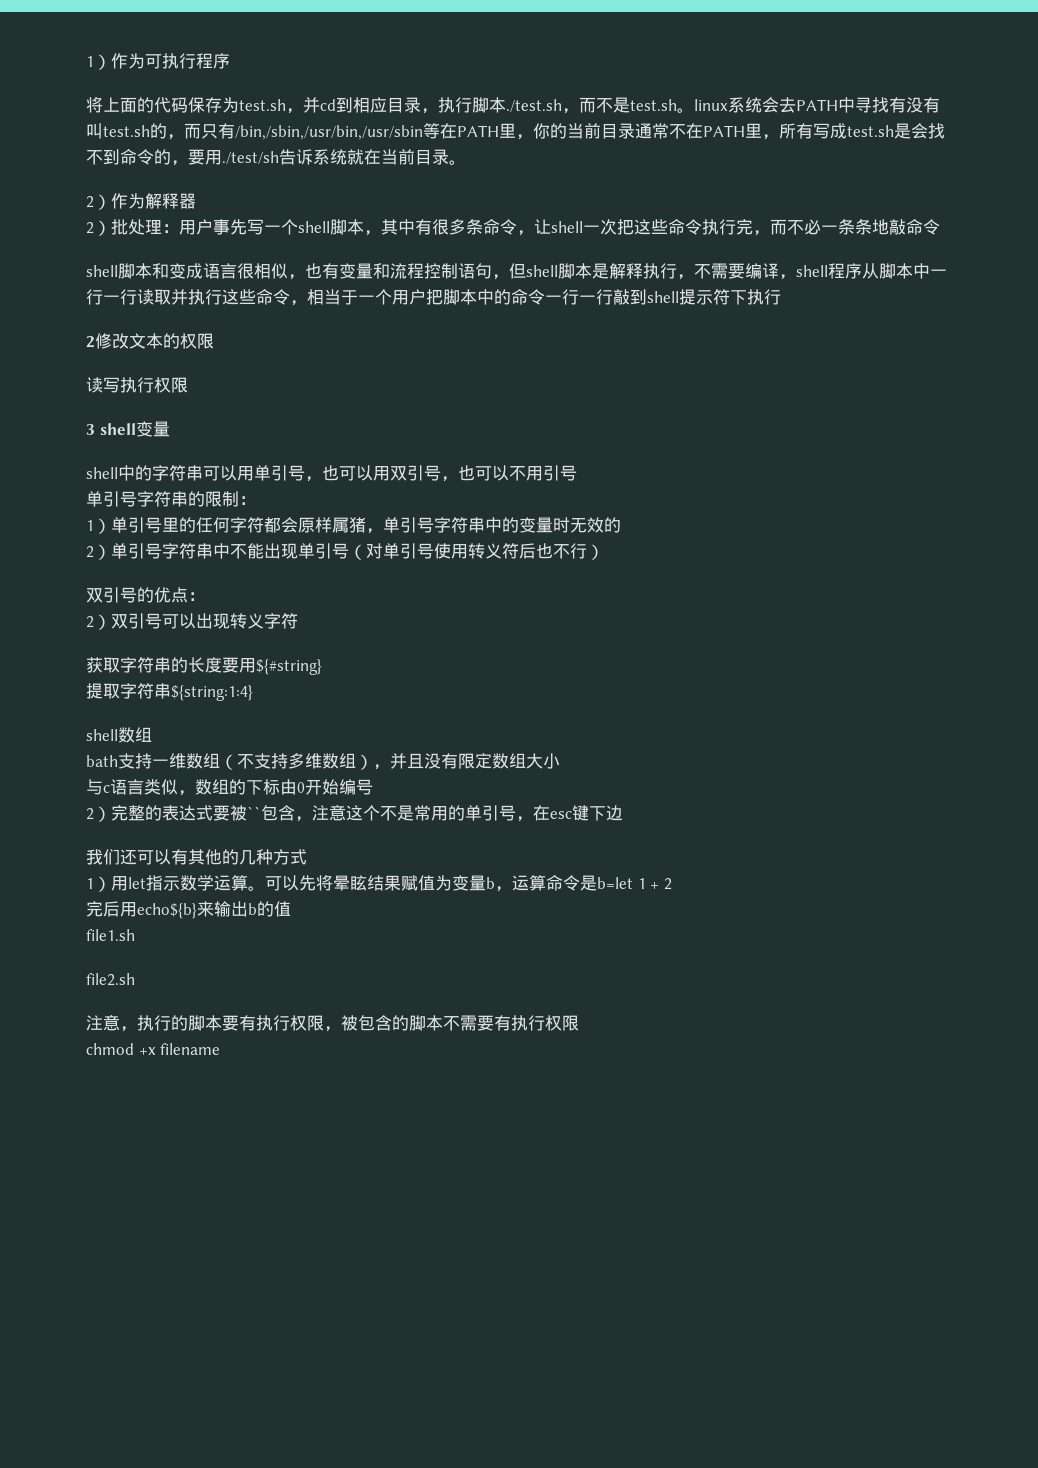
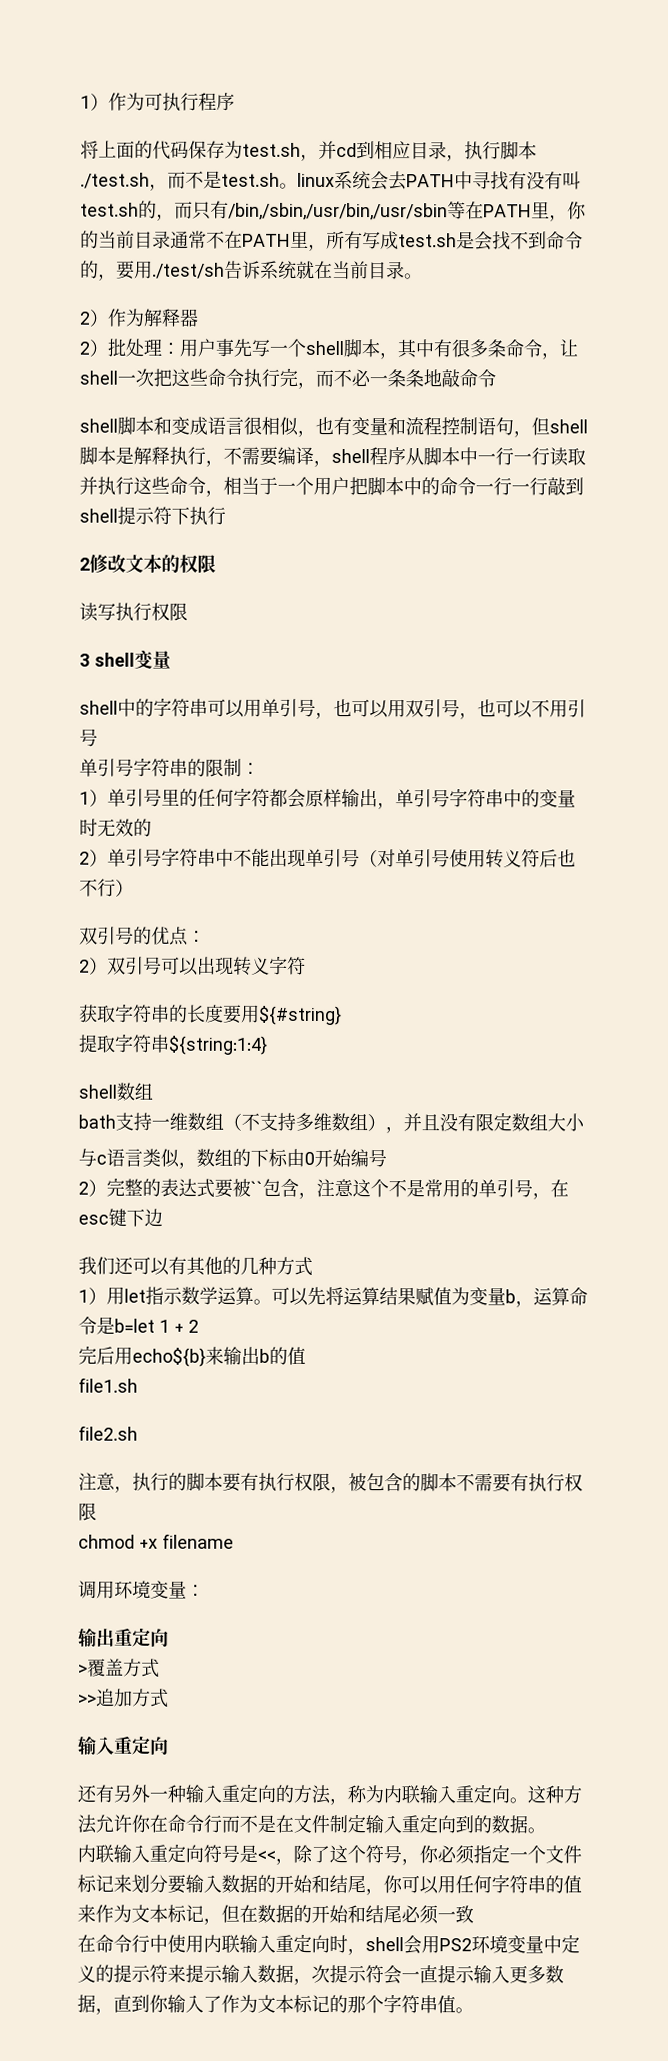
[332,517,366,533] 属猪 -> [341,789,378,808] 输出
[333,875,367,891] 晕眩 -> [343,1287,380,1306] 运算
(221, 1049) none -> [78,1580,205,1599] [78,1627,169,1647] [78,1658,160,1678] [78,1688,169,1708] [77,1735,169,1755] [77,1783,582,1806] [77,1814,546,1834] [77,1843,582,1866] [77,1874,582,1896] [77,1904,474,1925] [77,1933,580,1956] [77,1964,564,1985] [77,1994,474,2015] // 调用环境变量： // 输出重定向 // >覆盖方式 // >>追加方式 // 输入重定向 // 还有另外一种输入重定向的方法，称为内联输入重定向。这种方法允许你在命令行而不是在文件制定输入重定向到的数据。 // 内联输入重定向符号是<<，除了这个符号，你必须指定一个文件标记来划分要输入数据的开始和结尾，你可以用任何字符串的值来作为文本标记，但在数据的开始和结尾必须一致 // 在命令行中使用内联输入重定向时，shell会用PS2环境变量中定义的提示符来提示输入数据，次提示符会一直提示输入更多数据，直到你输入了作为文本标记的那个字符串值。

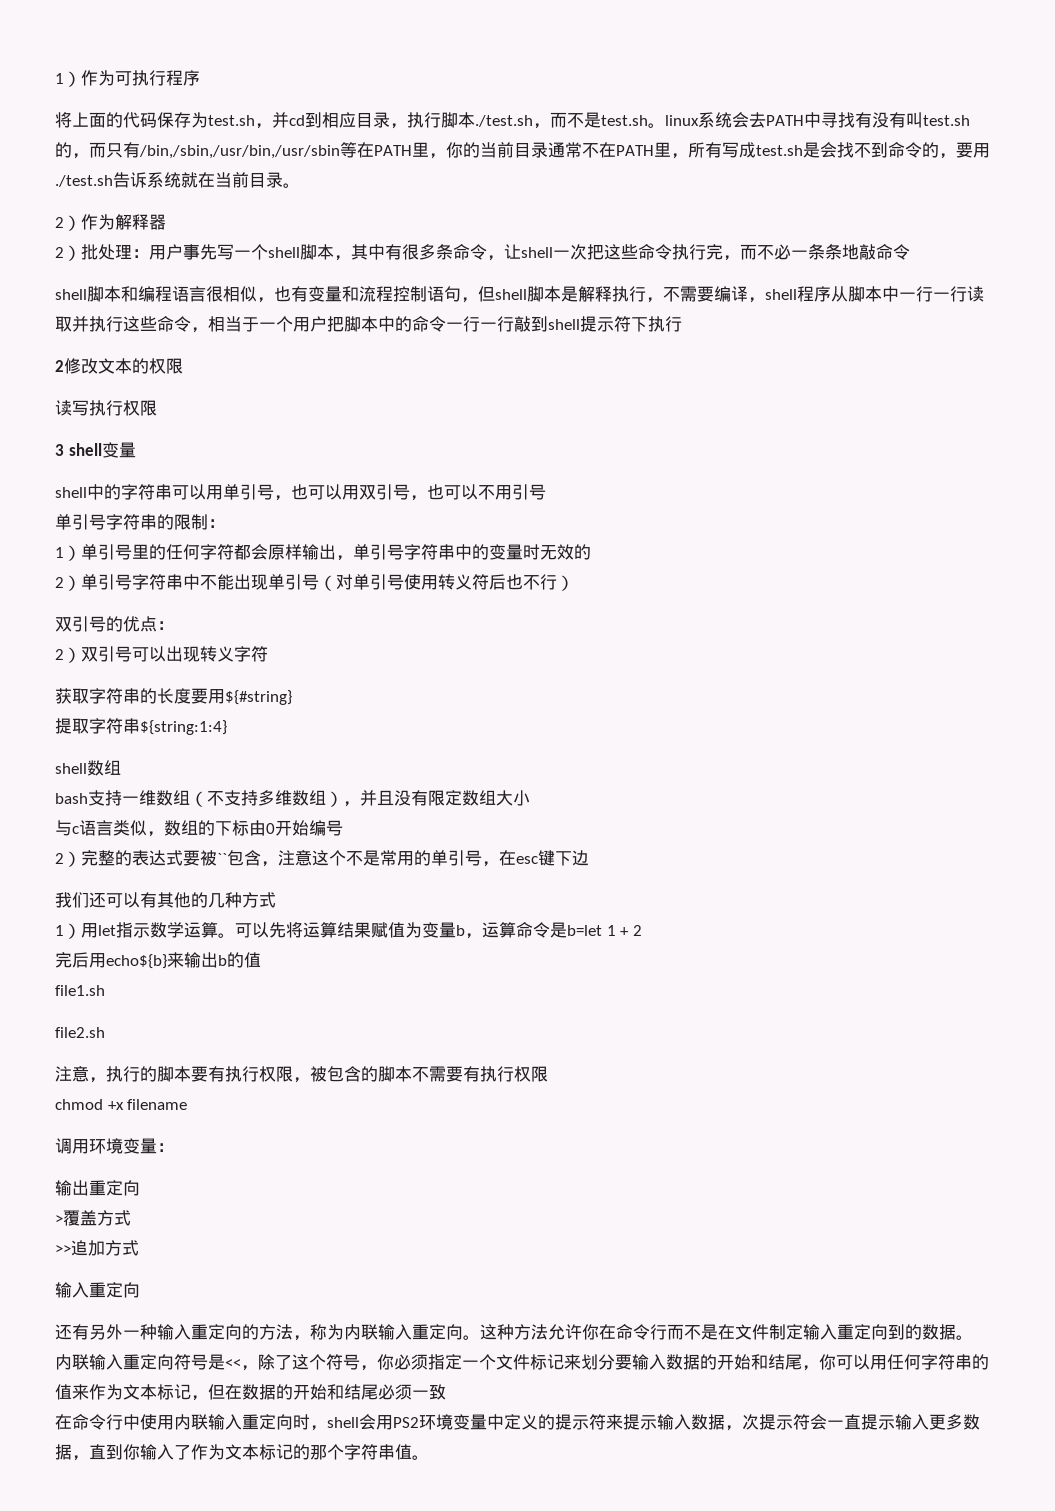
[152,262,225,279] ./test/sh -> [55,175,113,187] ./test.sh
[171,416,208,435] 变成 -> [138,286,172,302] 编程
[78,1114,116,1129] bath -> [55,793,88,804] bash

